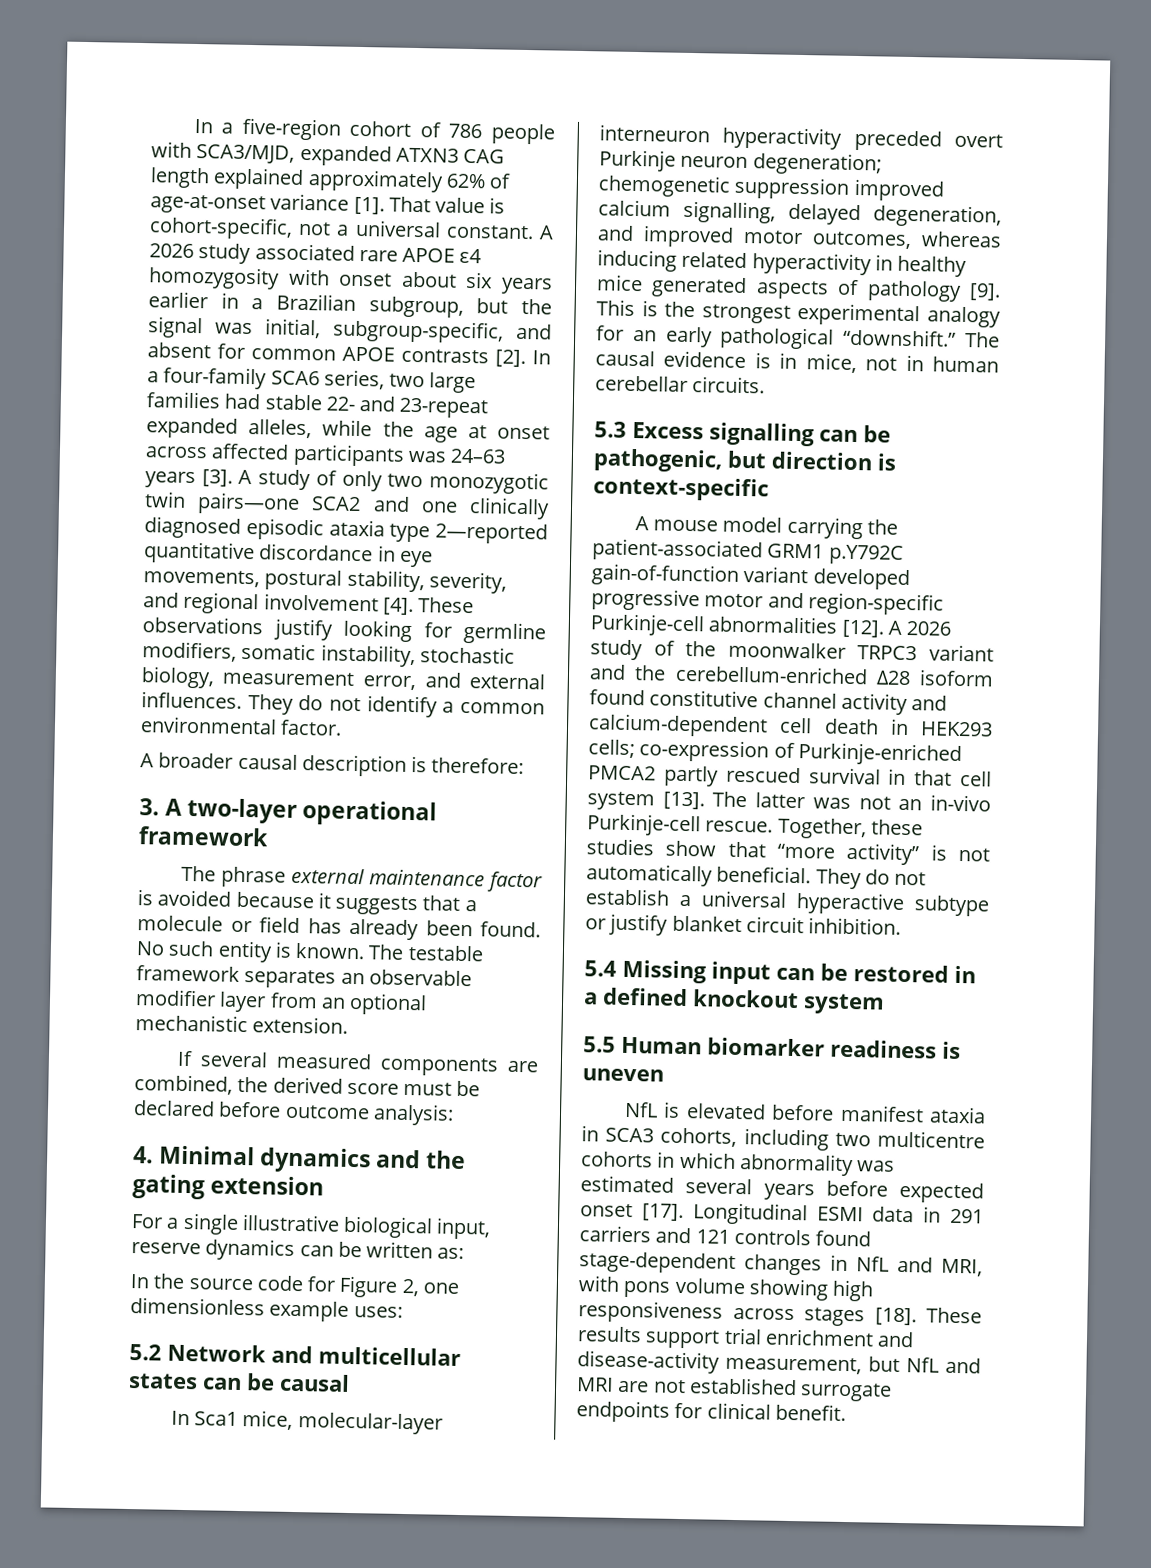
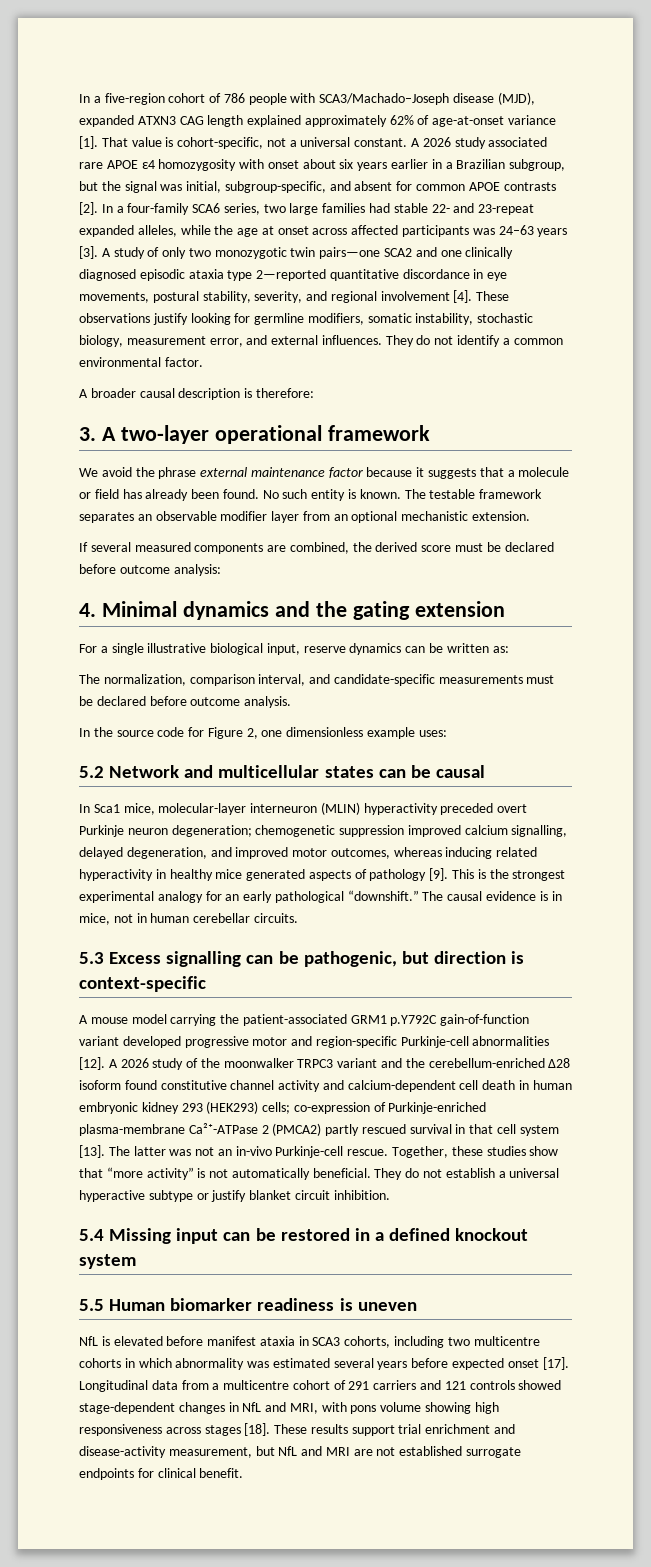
[196,144,296,164] SCA3/MJD, -> [319,92,535,105] SCA3/Machado–Joseph disease (MJD),
[180,865,216,882] The -> [79,467,155,477] We avoid the
[137,889,233,907] is avoided -> (363, 472) none
(465, 1253) none -> [79,674,555,686] [79,696,292,708] // The normalization, comparison interval, and candidate-specific measurements must be declared before outcome analysis.
(710, 133) none -> [320,802,360,815] (MLIN)
[920,721,993,737] [588,739,962,767] [588,765,656,781] HEK293 cells; co-expression of Purkinje-enriched PMCA2 -> [532,1080,572,1090] [79,1101,487,1114] [79,1123,322,1136] human embryonic kidney 293 (HEK293) cells; co-expression of Purkinje-enriched plasma-membrane Ca²⁺-ATPase 2 (PMCA2)
[816,1206,942,1223] ESMI data in -> [151,1380,346,1390] data from a multicentre cohort of
[815,1230,872,1247] found -> [518,1380,562,1390] showed

